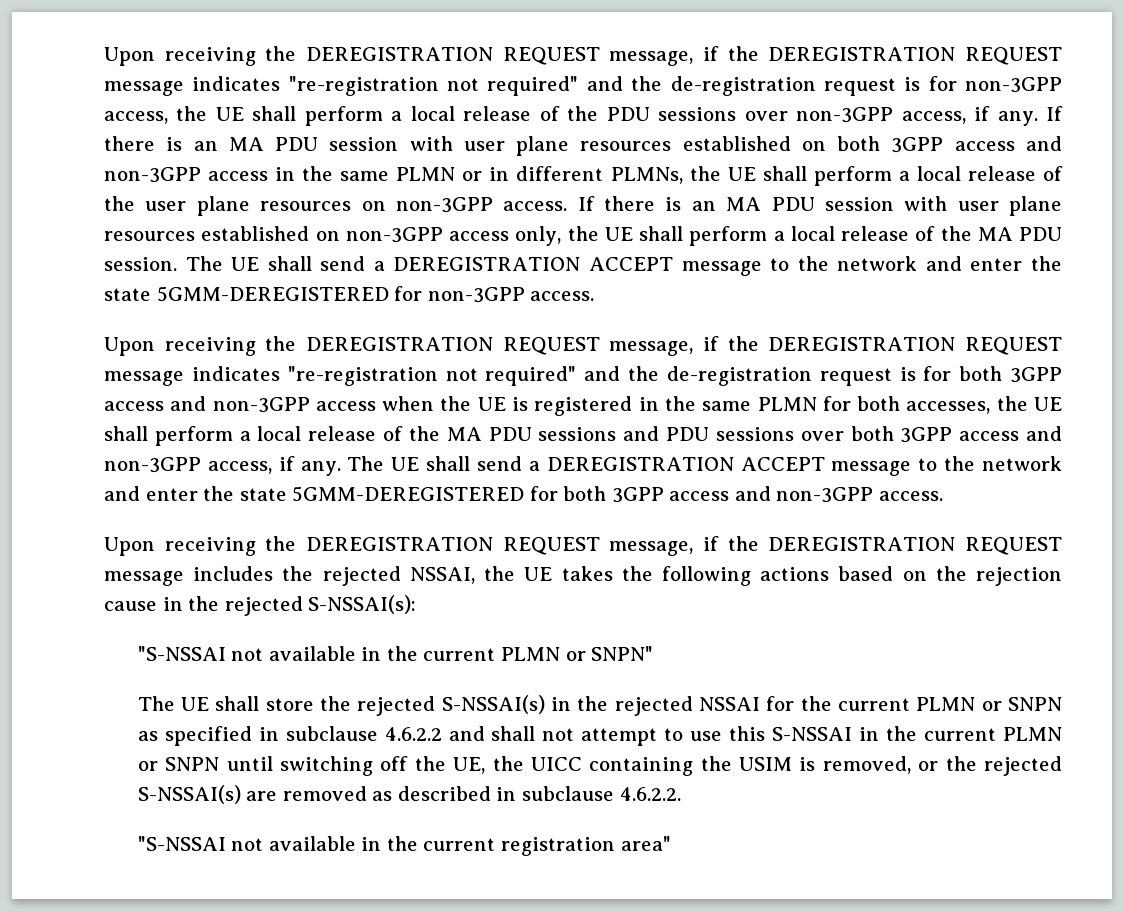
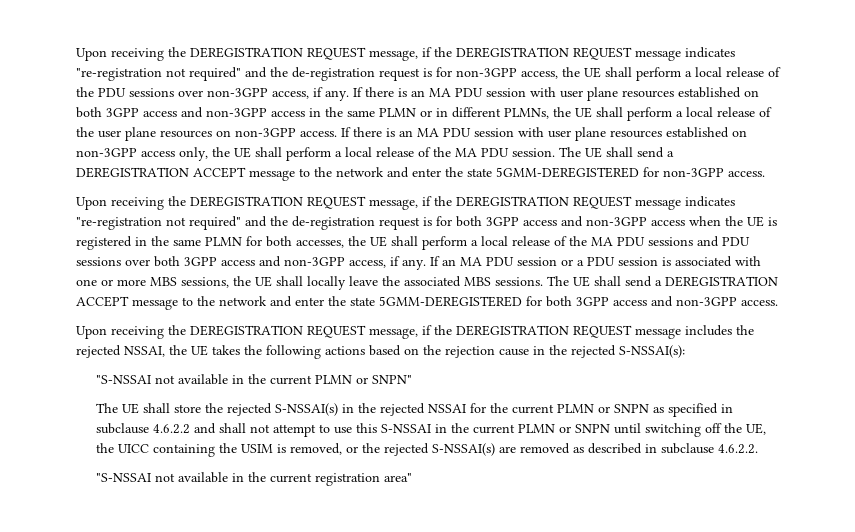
(341, 468) none -> [430,256,761,267] [76,276,543,290] If an MA PDU session or a PDU session is associated with one or more MBS sessions, the UE shall locally leave the associated MBS sessions.

